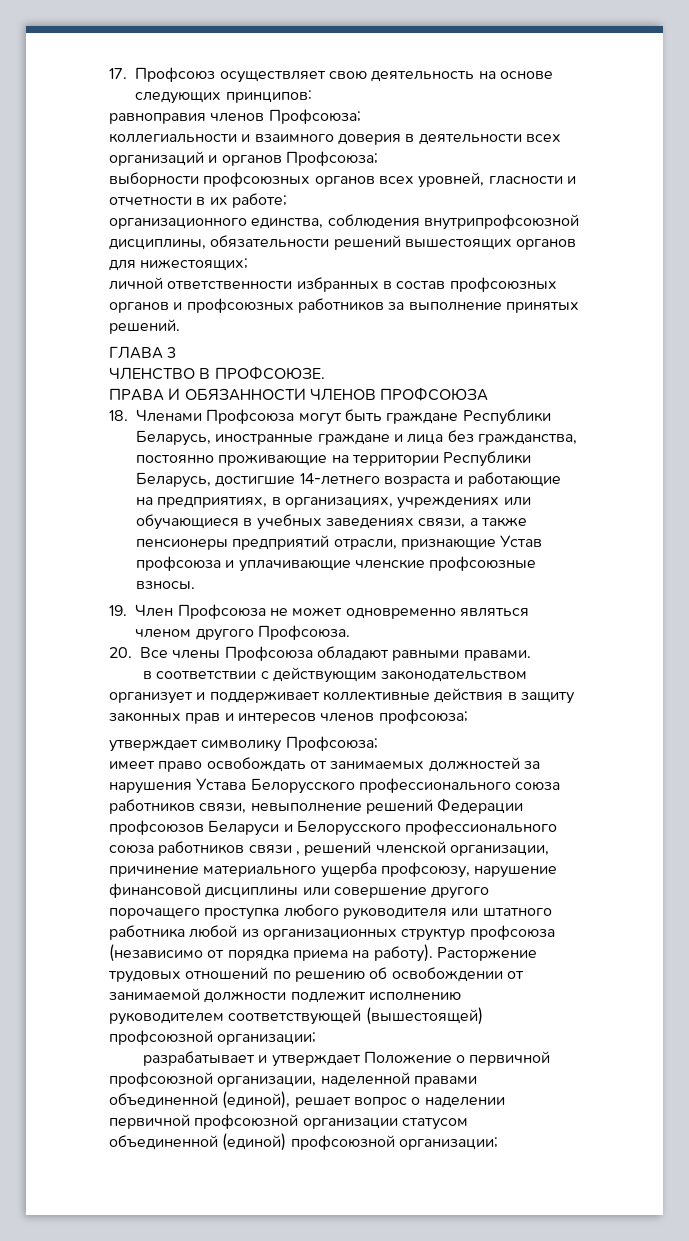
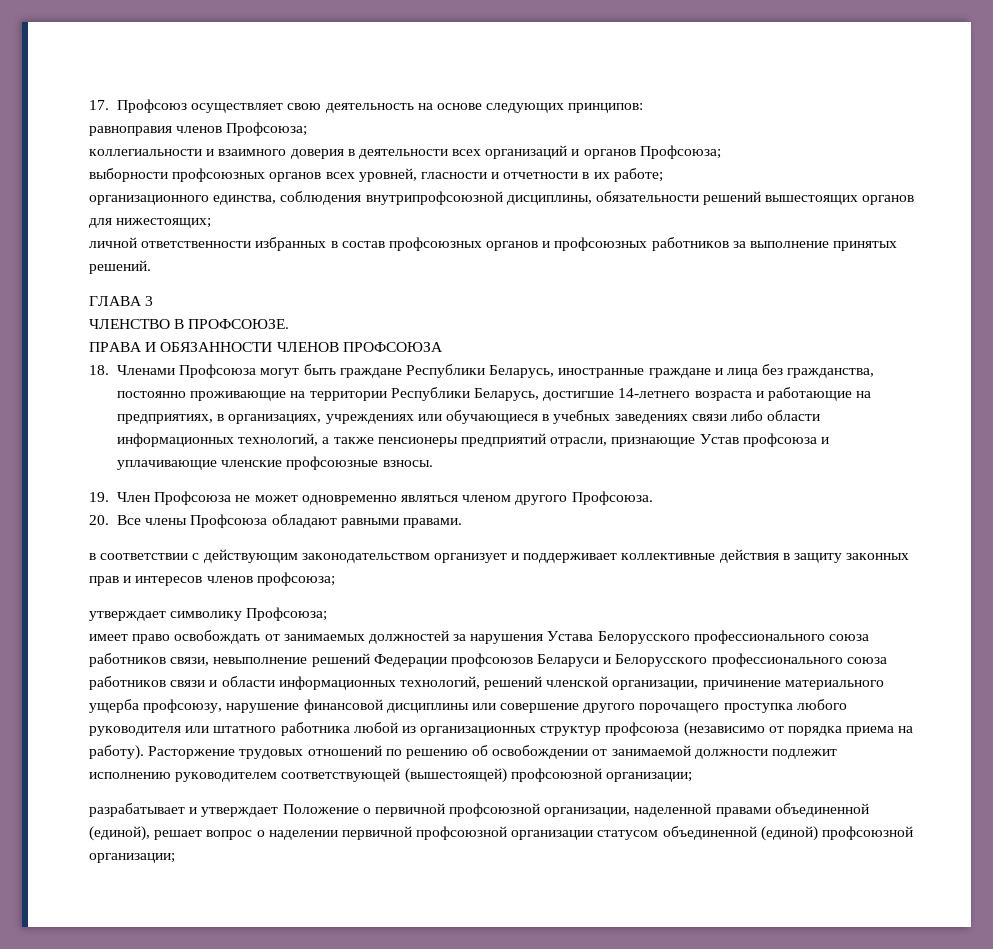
[418,518,466,529] связи, -> [691,410,821,421] [117,433,319,447] связи либо области информационных технологий,
[295,851,300,856] , -> [209,676,480,690] и области информационных технологий,

